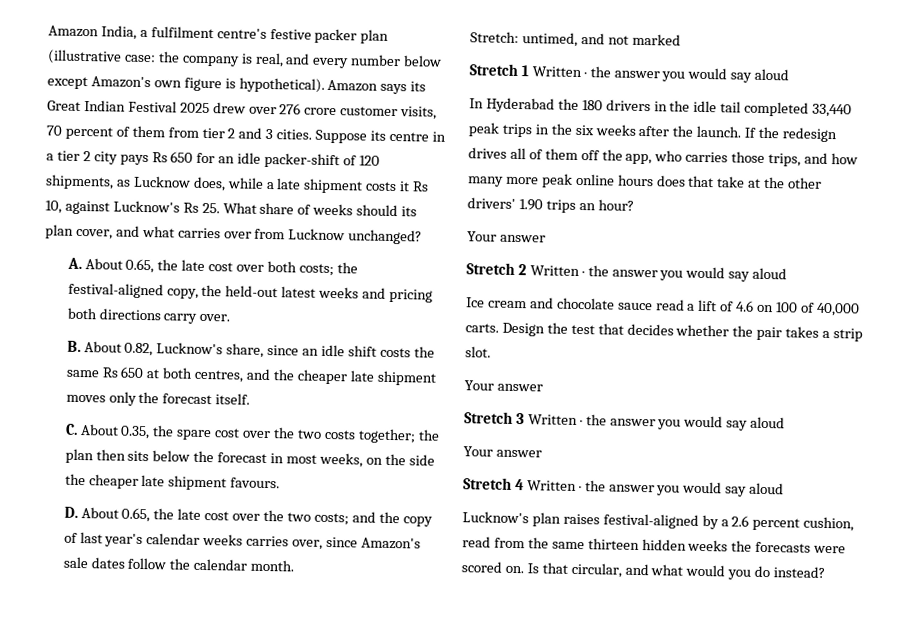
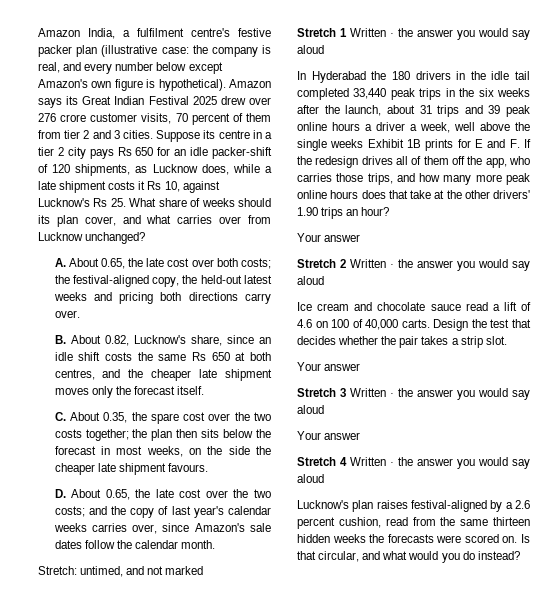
[696,125,742,138] launch. -> [345,105,530,117] [297,122,530,133] [297,139,520,151] launch, about 31 trips and 39 peak online hours a driver a week, well above the single weeks Exhibit 1B prints for E and F.

